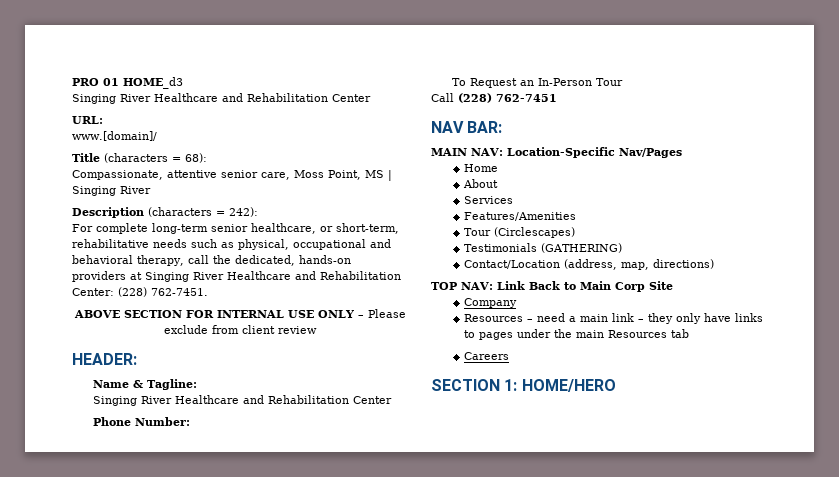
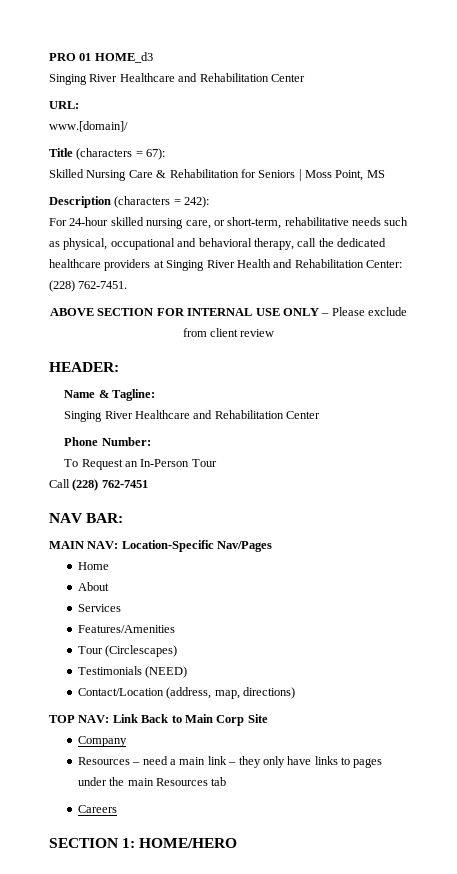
[185,153,207,163] [72,170,290,180] 68): // Compassionate, attentive senior care, -> [146,148,166,160] [49,169,302,181] 67): // Skilled Nursing Care & Rehabilitation for Seniors |
[388,170,392,181] [72,186,151,196] | Singing River -> (385, 174) none
[96,223,316,234] complete long-term senior healthcare, -> [69,217,211,229] 24-hour skilled nursing care,
[234,255,351,266] dedicated, hands-on -> [337,238,386,247] [49,259,101,268] dedicated healthcare
[227,271,291,280] Healthcare -> [236,259,271,268] Health
[541,243,623,253] (GATHERING) -> [145,666,188,678] (NEED)

